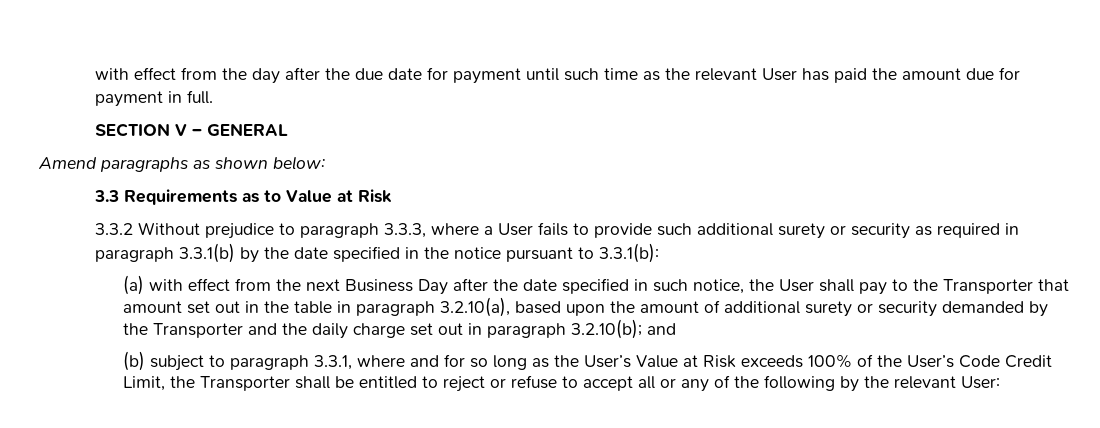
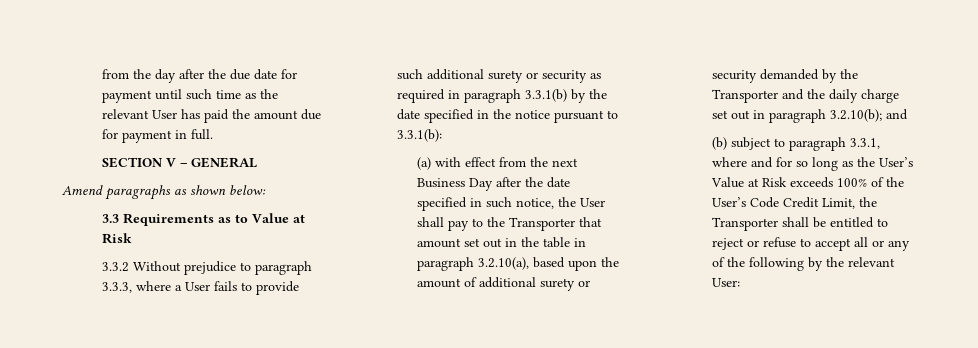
[94,67,176,80] with effect -> (102, 74) none

